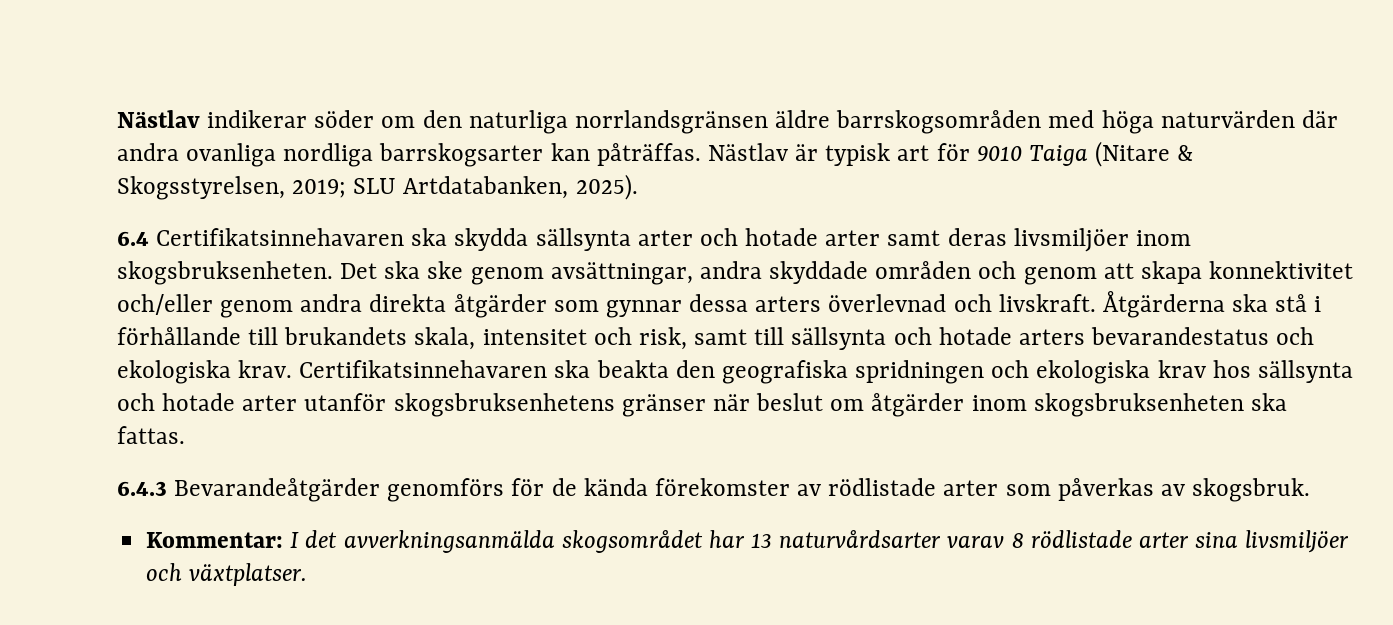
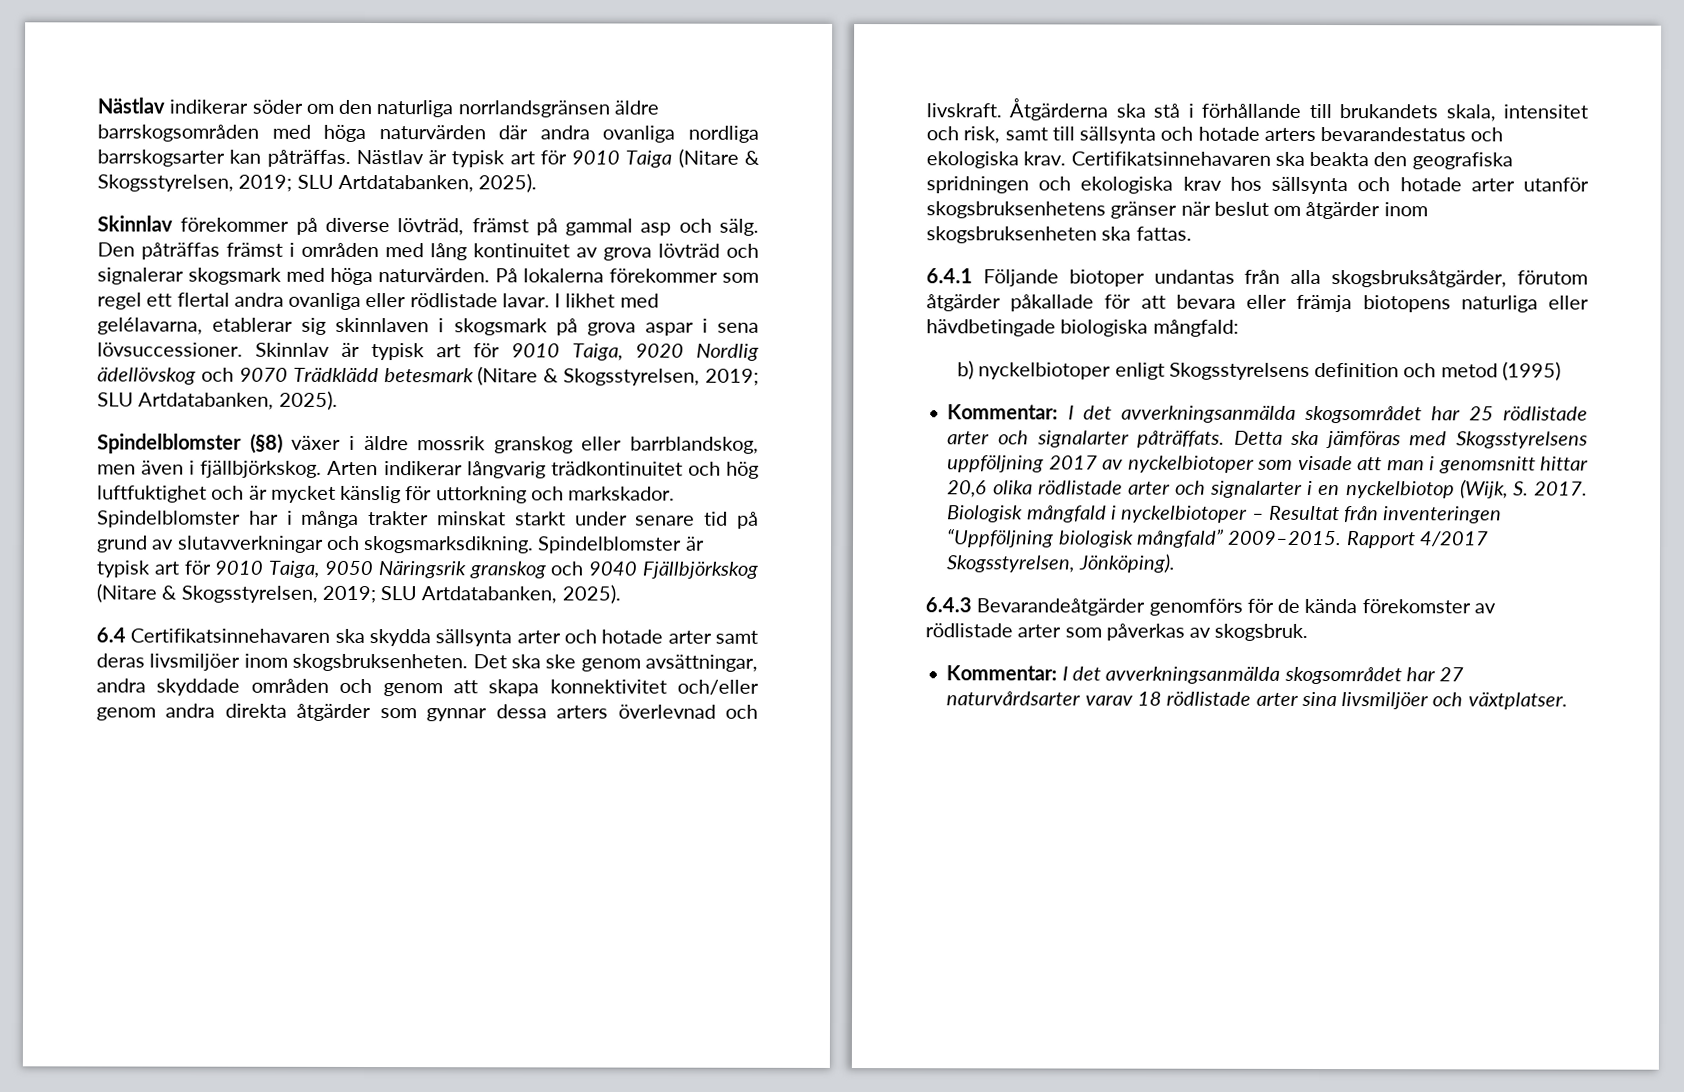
(638, 187) none -> [97,215,759,236] [97,242,759,261] [97,267,759,286] [97,292,659,310] [97,317,760,336] [97,342,759,361] [97,366,759,386] [97,390,338,410] [97,433,759,454] [97,460,759,479] [97,485,676,504] [97,510,759,529] [96,535,705,554] [96,560,758,579] [96,583,621,604] // Skinnlav förekommer på diverse lövträd, främst på gammal asp och sälg. Den påträffas främst i områden med lång kontinuitet av grova lövträd och signalerar skogsmark med höga naturvärden. På lokalerna förekommer som regel ett flertal andra ovanliga eller rödlistade lavar. I likhet med gelélavarna, etablerar sig skinnlaven i skogsmark på grova aspar i sena lövsuccessioner. Skinnlav är typisk art för 9010 Taiga, 9020 Nordlig ädellövskog och 9070 Trädklädd betesmark (Nitare & Skogsstyrelsen, 2019; SLU Artdatabanken, 2025). // Spindelblomster (§8) växer i äldre mossrik granskog eller barrblandskog, men även i fjällbjörkskog. Arten indikerar långvarig trädkontinuitet och hög luftfuktighet och är mycket känslig för uttorkning och markskador. Spindelblomster har i många trakter minskat starkt under senare tid på grund av slutavverkningar och skogsmarksdikning. Spindelblomster är typisk art för 9010 Taiga, 9050 Näringsrik granskog och 9040 Fjällbjörkskog (Nitare & Skogsstyrelsen, 2019; SLU Artdatabanken, 2025).
(185, 435) none -> [926,268,1588,288] [926,294,1589,313] [926,319,1239,337] [957,360,1561,381] [947,404,1588,424] [947,430,1588,449] [947,455,1589,474] [947,479,1588,499] [947,505,1503,524] [946,528,1489,549] [946,553,1175,573] // 6.4.1 Följande biotoper undantas från alla skogsbruksåtgärder, förutom åtgärder påkallade för att bevara eller främja biotopens naturliga eller hävdbetingade biologiska mångfald: // b) nyckelbiotoper enligt Skogsstyrelsens definition och metod (1995) // Kommentar: I det avverkningsanmälda skogsområdet har 25 rödlistade arter och signalarter påträffats. Detta ska jämföras med Skogsstyrelsens uppföljning 2017 av nyckelbiotoper som visade att man i genomsnitt hittar 20,6 olika rödlistade arter och signalarter i en nyckelbiotop (Wijk, S. 2017. Biologisk mångfald i nyckelbiotoper – Resultat från inventeringen “Uppföljning biologisk mångfald” 2009–2015. Rapport 4/2017 Skogsstyrelsen, Jönköping).
[751,533,773,548] 13 -> [1439,667,1465,682] 27
[1011,533,1024,548] 8 -> [1136,691,1162,706] 18

